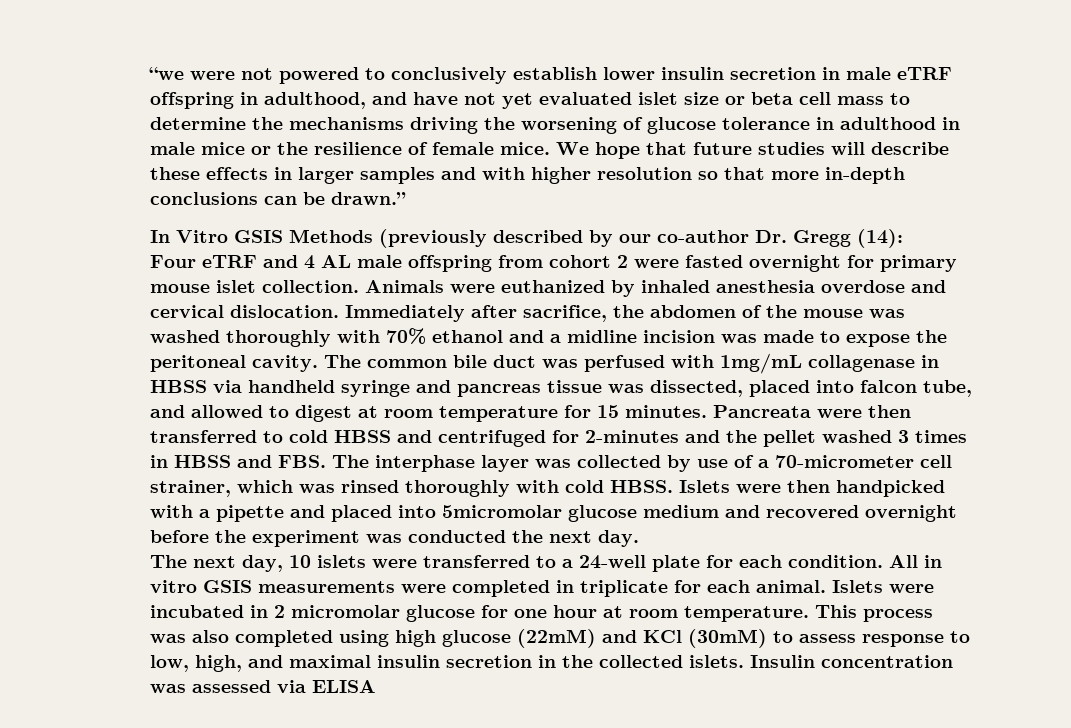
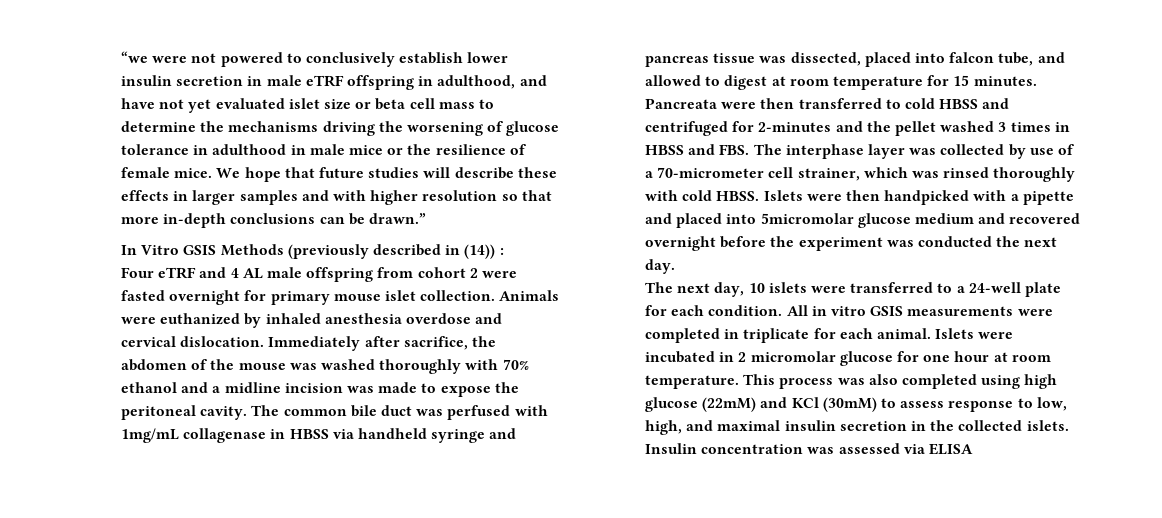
[588,229,903,248] by our co-author Dr. Gregg (14): -> [445,244,504,259] in (14)) :

